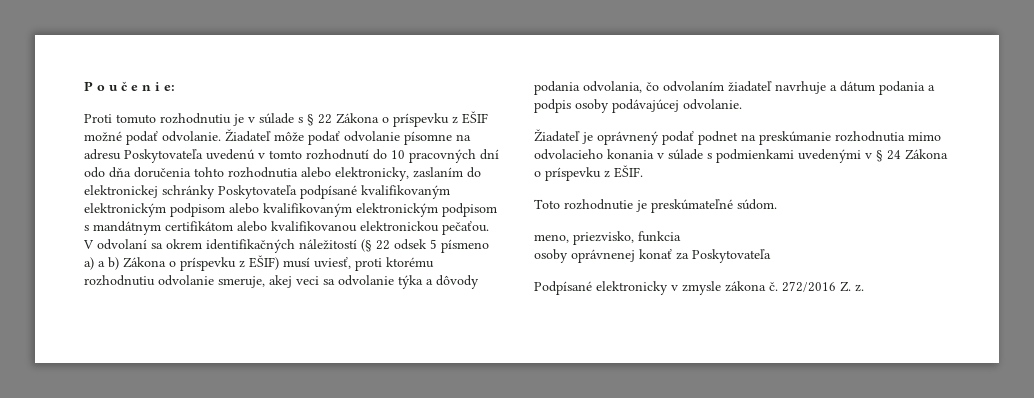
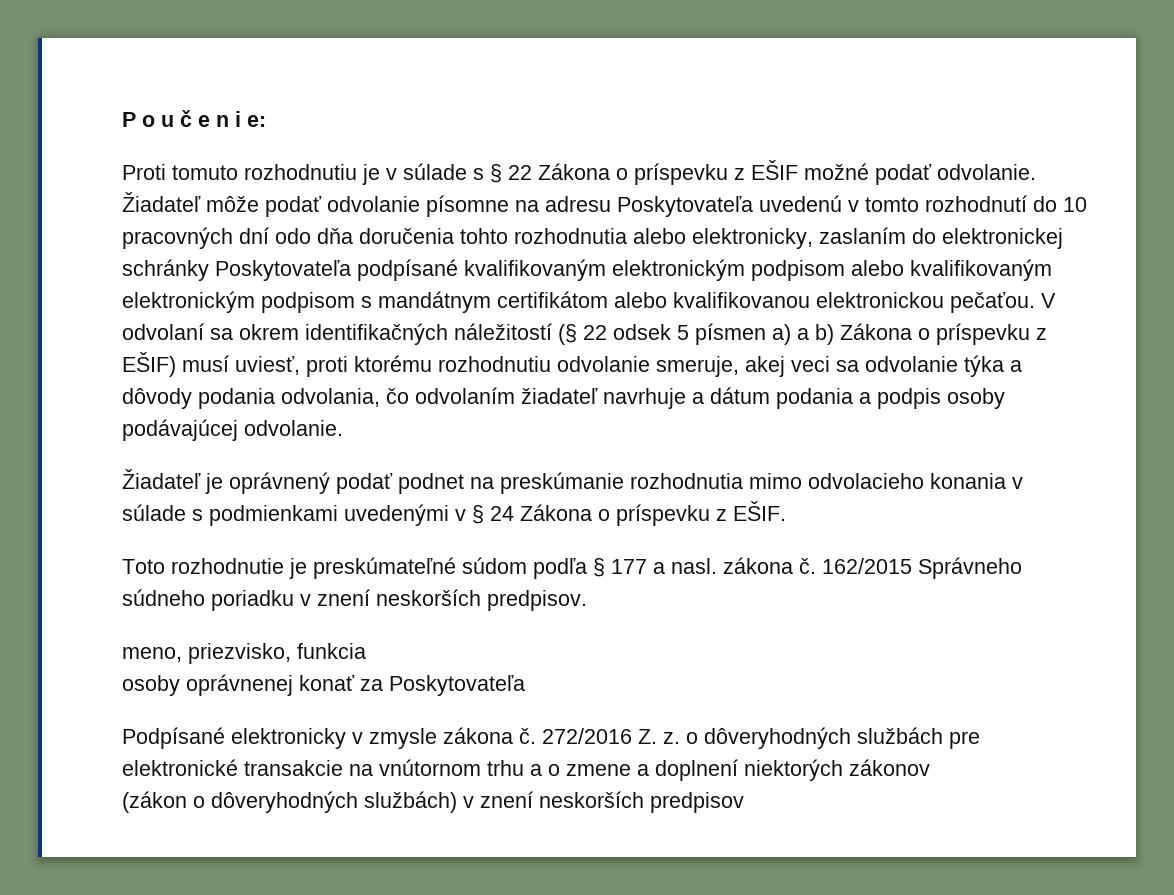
[441,239,489,253] písmeno -> [695,323,766,345] písmen
[737,199,777,210] súdom. -> [462,557,1022,579] [122,589,587,611] súdom podľa § 177 a nasl. zákona č. 162/2015 Správneho súdneho poriadku v znení neskorších predpisov.
(864, 288) none -> [686,727,980,749] [122,759,930,781] [122,791,744,813] o dôveryhodných službách pre elektronické transakcie na vnútornom trhu a o zmene a doplnení niektorých zákonov // (zákon o dôveryhodných službách) v znení neskorších predpisov

